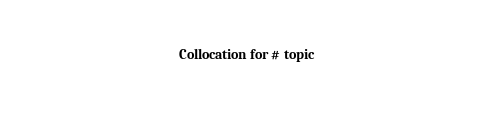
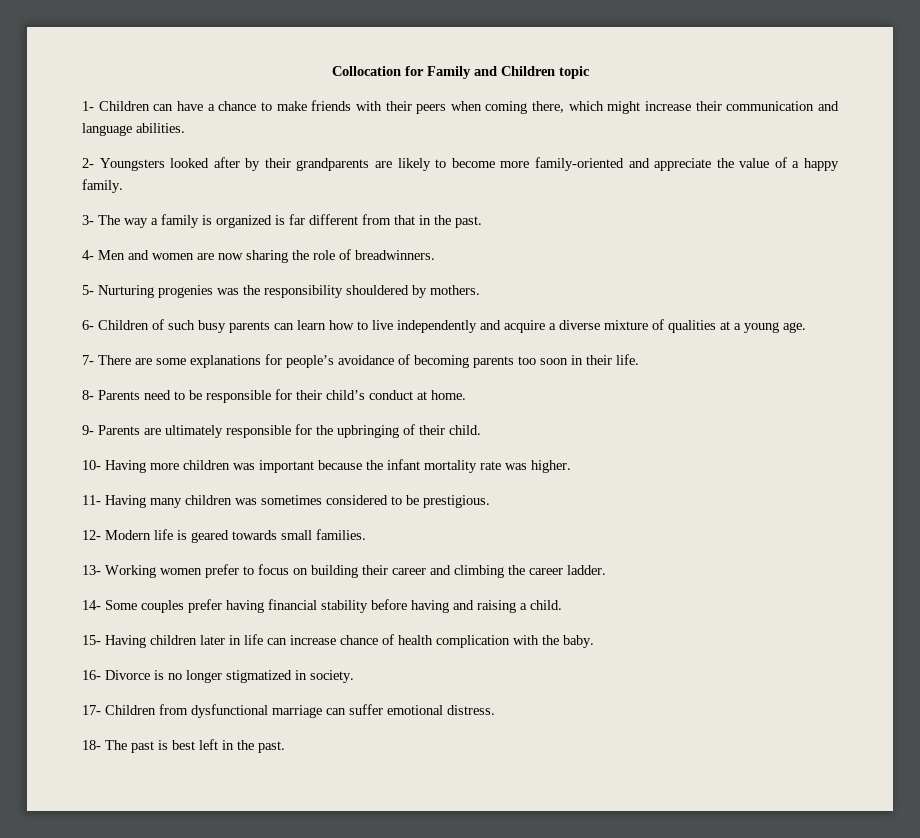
[271,49,316,62] # topic -> [426,66,590,79] [82,100,839,114] [82,123,185,136] [82,157,839,171] [82,179,123,193] [82,214,482,228] [82,249,435,263] [82,285,480,298] [82,319,806,333] [82,354,639,368] [82,389,466,403] [82,424,481,438] [82,459,571,473] [82,495,490,508] [82,529,366,543] [82,564,606,578] [82,599,562,613] [82,634,594,648] [82,670,354,683] [82,704,495,718] [82,739,285,753] Family and Children topic // 1- Children can have a chance to make friends with their peers when coming there, which might increase their communication and language abilities. // 2- Youngsters looked after by their grandparents are likely to become more family-oriented and appreciate the value of a happy family. // 3- The way a family is organized is far different from that in the past. // 4- Men and women are now sharing the role of breadwinners. // 5- Nurturing progenies was the responsibility shouldered by mothers. // 6- Children of such busy parents can learn how to live independently and acquire a diverse mixture of qualities at a young age. // 7- There are some explanations for people’s avoidance of becoming parents too soon in their life. // 8- Parents need to be responsible for their child’s conduct at home. // 9- Parents are ultimately responsible for the upbringing of their child. // 10- Having more children was important because the infant mortality rate was higher. // 11- Having many children was sometimes considered to be prestigious. // 12- Modern life is geared towards small families. // 13- Working women prefer to focus on building their career and climbing the career ladder. // 14- Some couples prefer having financial stability before having and raising a child. // 15- Having children later in life can increase chance of health complication with the baby. // 16- Divorce is no longer stigmatized in society. // 17- Children from dysfunctional marriage can suffer emotional distress. // 18- The past is best left in the past.

